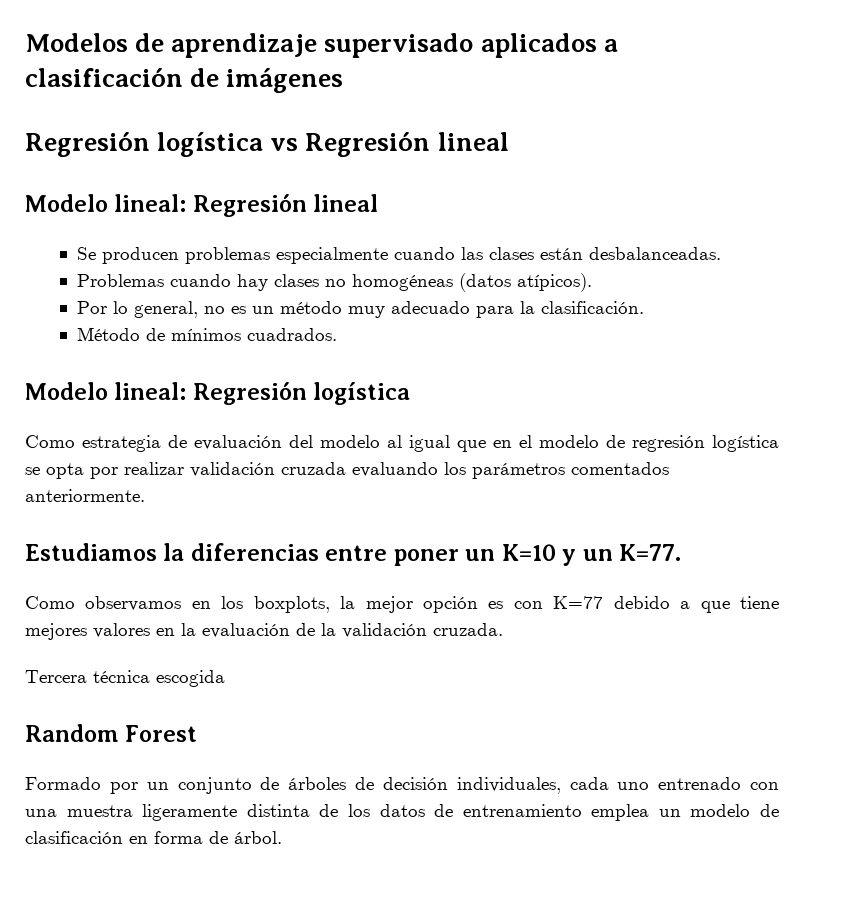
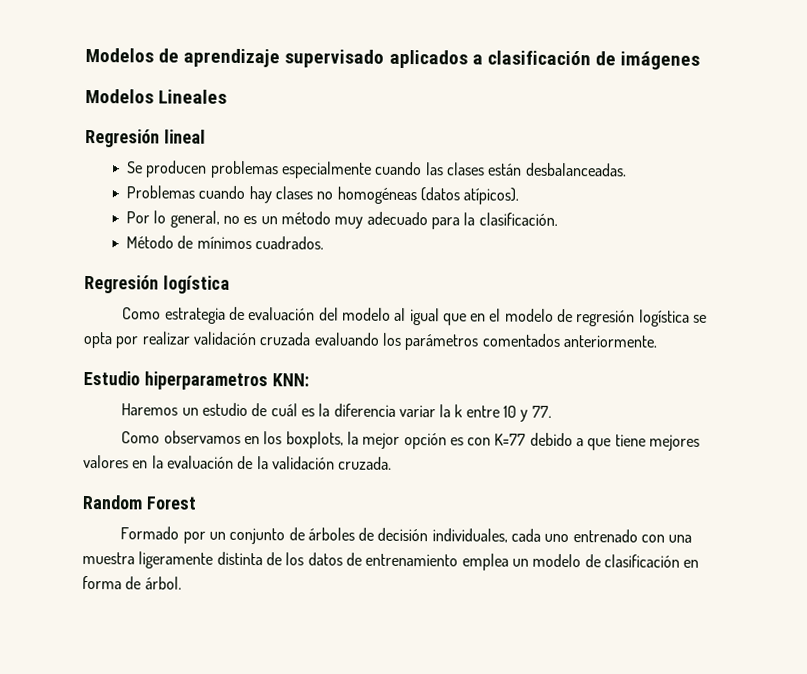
[25,131,509,157] [25,194,187,212] Regresión logística vs Regresión lineal // Modelo lineal: -> [85,88,228,104] Modelos Lineales //
[25,382,187,400] Modelo lineal: -> (325, 243) none
[25,543,682,566] Estudiamos la diferencias entre poner un K=10 y un K=77. -> [83,370,309,391] [121,402,552,422] Estudio hiperparametros KNN: // Haremos un estudio de cuál es la diferencia variar la k entre 10 y 77.
[25,670,225,687] // Tercera técnica escogida -> (393, 463) none

